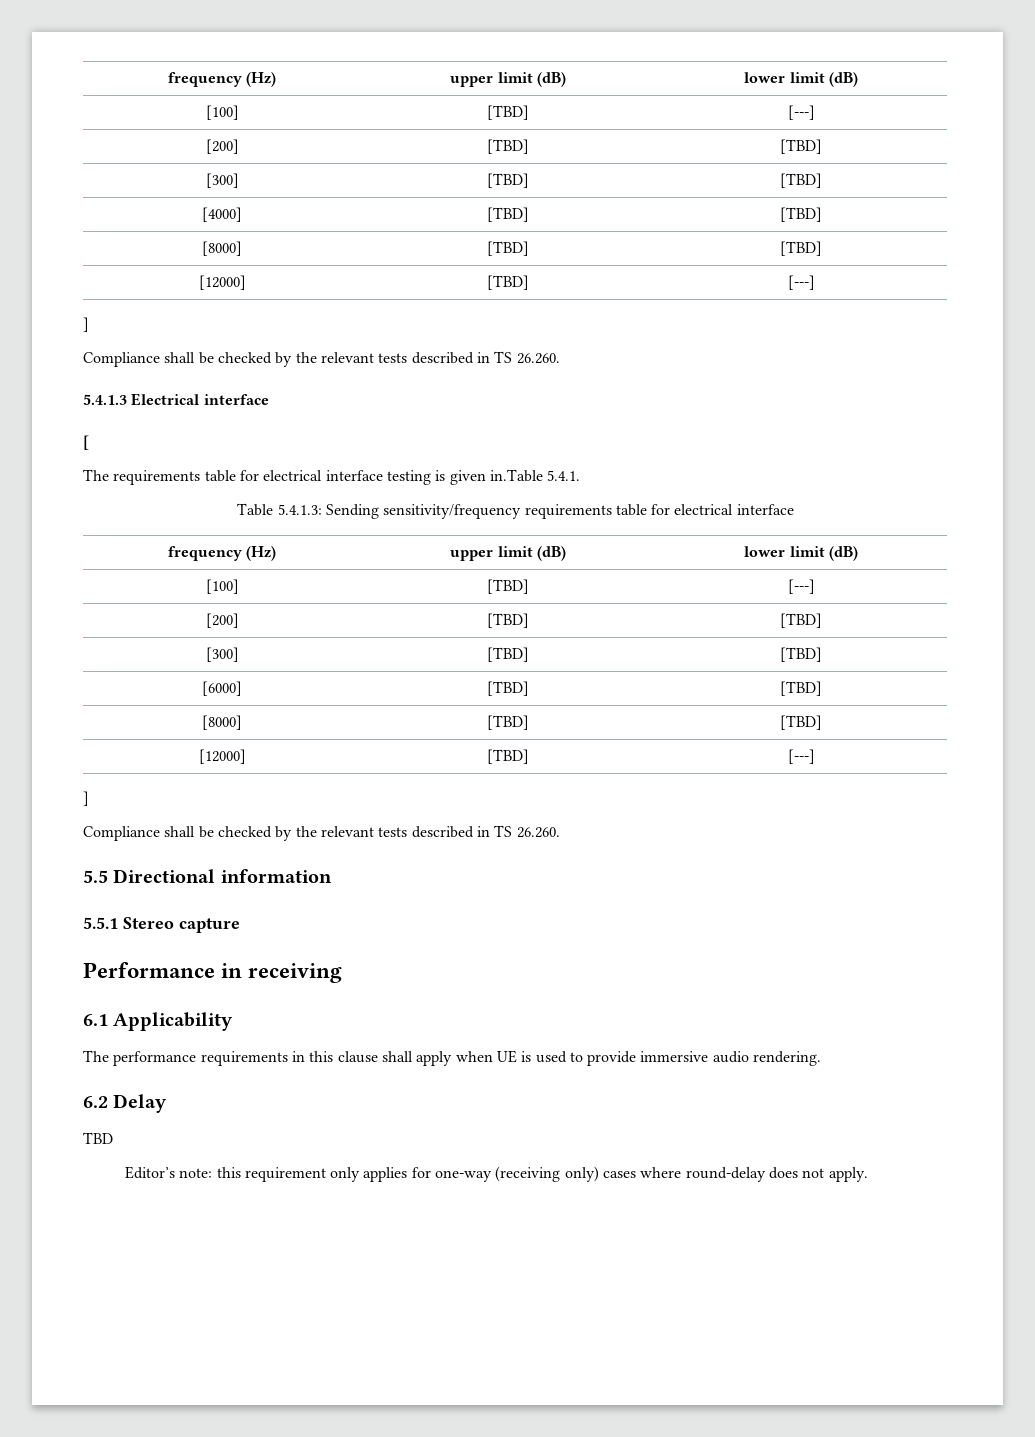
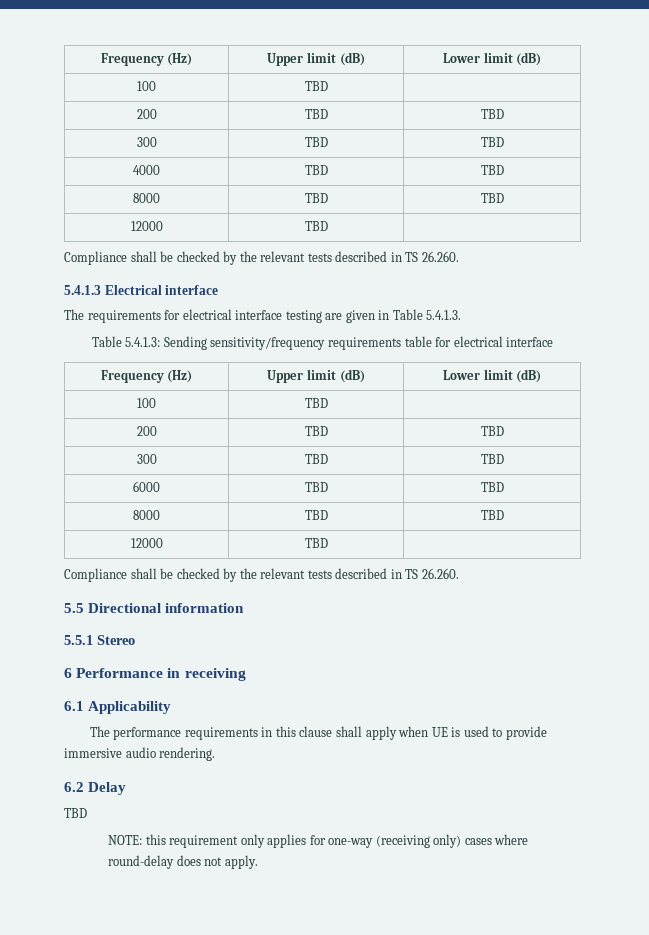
[167,72,277,87] [450,72,566,87] [744,72,858,87] [205,105,239,120] [487,105,529,120] [787,105,815,120] [205,139,239,154] [487,139,529,154] [780,139,822,154] [205,173,239,188] [487,173,529,188] [780,173,822,188] [202,207,242,222] [487,207,529,222] [780,207,822,222] [202,241,242,256] [487,241,529,256] [780,241,822,256] [198,275,246,290] [487,275,529,290] [787,275,815,290] [83,317,89,332] frequency (Hz) | upper limit (dB) | lower limit (dB) // [100] | [TBD] | [---] // [200] | [TBD] | [TBD] // [300] | [TBD] | [TBD] // [4000] | [TBD] | [TBD] // [8000] | [TBD] | [TBD] // [12000] | [TBD] | [---] // ] -> [100,53,193,66] [267,52,365,66] [442,52,542,66] [137,81,156,91] [304,81,328,91] [136,109,157,119] [304,109,328,119] [480,109,504,119] [136,137,157,147] [304,137,328,147] [480,137,504,147] [133,165,160,175] [304,165,328,175] [480,165,504,175] [133,193,160,203] [304,193,328,203] [480,193,504,203] [130,221,163,231] [304,221,328,231] Frequency (Hz) | Upper limit (dB) | Lower limit (dB) // 100 | TBD | // 200 | TBD | TBD // 300 | TBD | TBD // 4000 | TBD | TBD // 8000 | TBD | TBD // 12000 | TBD |
[83,435,89,450] // [ -> (219, 290) none
[204,470,236,482] table -> (161, 316) none
[435,469,581,485] is given in.Table 5.4.1. -> [325,309,462,323] are given in Table 5.4.1.3.
[167,546,277,561] [450,546,566,561] [744,546,858,561] [205,579,239,594] [487,579,529,594] [787,579,815,594] [205,613,239,628] [487,613,529,628] [780,613,822,628] [205,647,239,662] [487,647,529,662] [780,647,822,662] [202,681,242,696] [487,681,529,696] [780,681,822,696] [202,715,242,730] [487,715,529,730] [780,715,822,730] [198,749,246,764] [487,749,529,764] [787,749,815,764] [83,791,89,806] frequency (Hz) | upper limit (dB) | lower limit (dB) // [100] | [TBD] | [---] // [200] | [TBD] | [TBD] // [300] | [TBD] | [TBD] // [6000] | [TBD] | [TBD] // [8000] | [TBD] | [TBD] // [12000] | [TBD] | [---] // ] -> [100,370,193,383] [267,369,365,383] [442,369,542,383] [137,398,156,408] [304,398,328,408] [136,426,157,436] [304,426,328,436] [480,426,504,436] [136,454,157,464] [304,454,328,464] [480,454,504,464] [133,481,160,492] [304,482,328,492] [480,482,504,492] [133,510,160,520] [304,510,328,520] [480,510,504,520] [130,538,163,548] [304,538,328,548] Frequency (Hz) | Upper limit (dB) | Lower limit (dB) // 100 | TBD | // 200 | TBD | TBD // 300 | TBD | TBD // 6000 | TBD | TBD // 8000 | TBD | TBD // 12000 | TBD |
[179,918,240,933] capture // -> [64,668,72,678] // 6
[124,1166,213,1179] Editor’s note: -> [108,835,143,845] NOTE:

